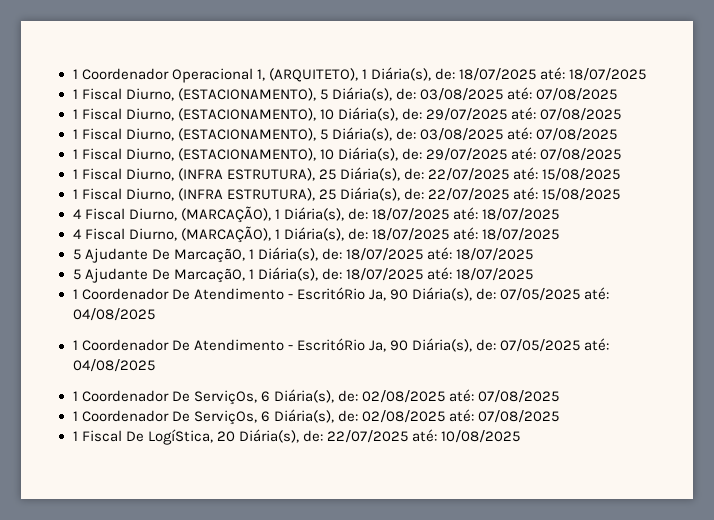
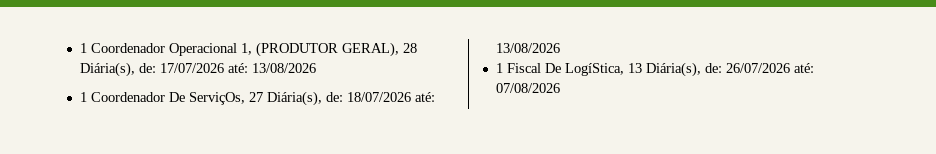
[268,67,647,82] [72,87,617,101] [72,107,621,121] [72,127,617,141] [72,147,621,161] [72,167,620,181] [72,187,620,201] [72,206,559,223] [72,226,559,243] [72,247,533,263] [72,267,533,283] [72,287,610,301] [72,308,155,321] [72,338,610,352] [72,359,155,372] [72,389,559,405] [72,409,559,425] (ARQUITETO), 1 Diária(s), de: 18/07/2025 até: 18/07/2025 // 1 Fiscal Diurno, (ESTACIONAMENTO), 5 Diária(s), de: 03/08/2025 até: 07/08/2025 // 1 Fiscal Diurno, (ESTACIONAMENTO), 10 Diária(s), de: 29/07/2025 até: 07/08/2025 // 1 Fiscal Diurno, (ESTACIONAMENTO), 5 Diária(s), de: 03/08/2025 até: 07/08/2025 // 1 Fiscal Diurno, (ESTACIONAMENTO), 10 Diária(s), de: 29/07/2025 até: 07/08/2025 // 1 Fiscal Diurno, (INFRA ESTRUTURA), 25 Diária(s), de: 22/07/2025 até: 15/08/2025 // 1 Fiscal Diurno, (INFRA ESTRUTURA), 25 Diária(s), de: 22/07/2025 até: 15/08/2025 // 4 Fiscal Diurno, (MARCAÇÃO), 1 Diária(s), de: 18/07/2025 até: 18/07/2025 // 4 Fiscal Diurno, (MARCAÇÃO), 1 Diária(s), de: 18/07/2025 até: 18/07/2025 // 5 Ajudante De MarcaçãO, 1 Diária(s), de: 18/07/2025 até: 18/07/2025 // 5 Ajudante De MarcaçãO, 1 Diária(s), de: 18/07/2025 até: 18/07/2025 // 1 Coordenador De Atendimento - EscritóRio Ja, 90 Diária(s), de: 07/05/2025 até: 04/08/2025 // 1 Coordenador De Atendimento - EscritóRio Ja, 90 Diária(s), de: 07/05/2025 até: 04/08/2025 // 1 Coordenador De ServiçOs, 6 Diária(s), de: 02/08/2025 até: 07/08/2025 // 1 Coordenador De ServiçOs, 6 Diária(s), de: 02/08/2025 até: 07/08/2025 -> [255,42,417,57] [79,62,316,77] [79,91,435,106] [495,43,560,53] (PRODUTOR GERAL), 28 Diária(s), de: 17/07/2026 até: 13/08/2026 // 1 Coordenador De ServiçOs, 27 Diária(s), de: 18/07/2026 até: 13/08/2026
[216,429,520,443] 20 Diária(s), de: 22/07/2025 até: 10/08/2025 -> [627,62,814,77] [495,83,560,93] 13 Diária(s), de: 26/07/2026 até: 07/08/2026

